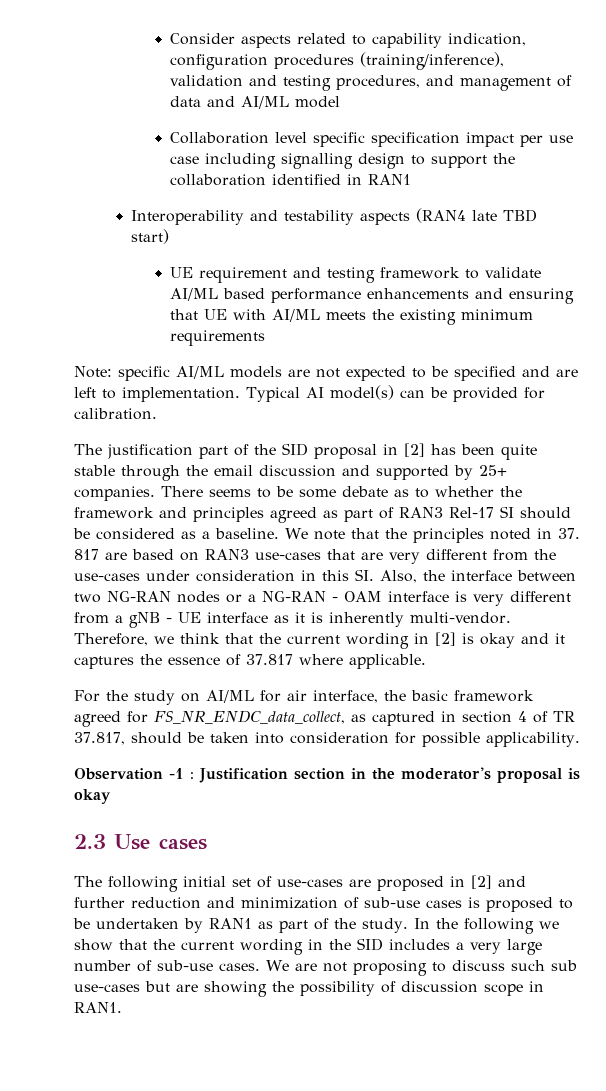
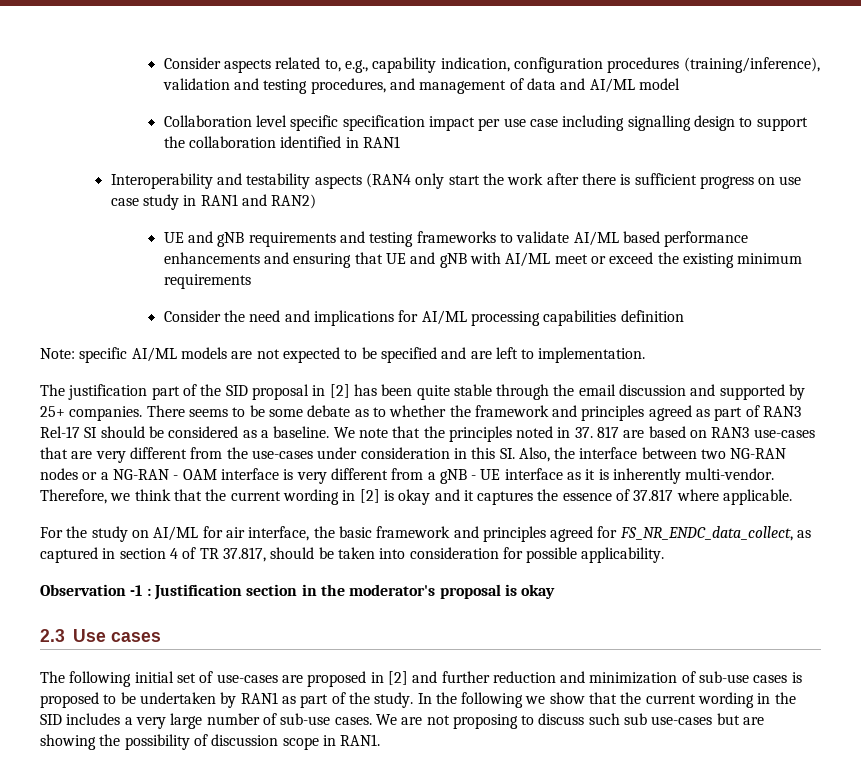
[352,35,367,45] to -> [324,59,369,73] to, e.g.,
[471,209,537,222] [130,229,169,244] [170,267,461,283] late TBD start) // UE requirement and testing framework -> [415,173,802,189] [110,194,317,210] [163,231,496,247] only start the work after there is sufficient progress on use case study in RAN1 and RAN2) // UE and gNB requirements and testing frameworks
[233,309,534,325] [170,330,266,346] with AI/ML meets the existing minimum requirements -> [410,252,803,268] [163,274,251,289] [163,310,684,326] and gNB with AI/ML meet or exceed the existing minimum requirements // Consider the need and implications for AI/ML processing capabilities definition
[246,385,545,402] [74,408,157,420] Typical AI model(s) can be provided for calibration. -> (646, 355) none
(534, 696) none -> [453,526,546,542] and principles

